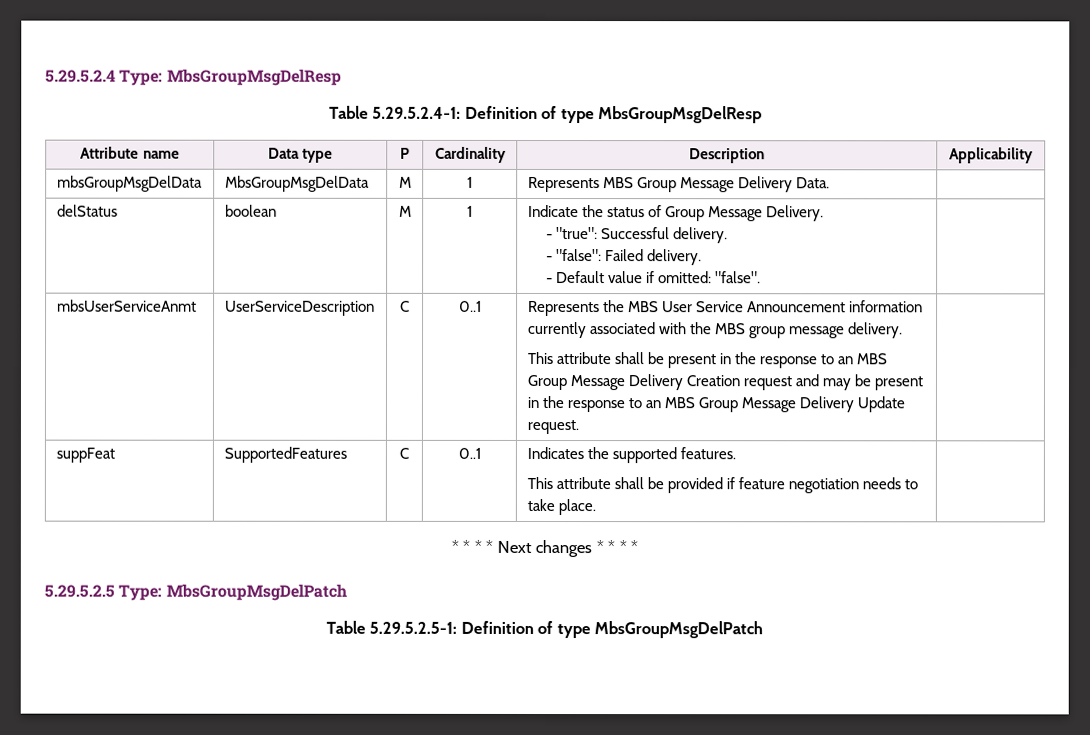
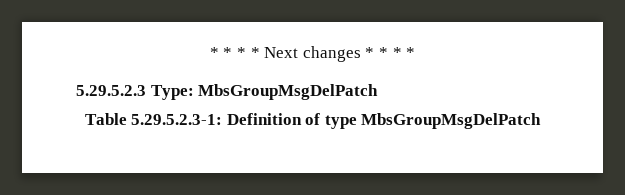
[45,68,342,86] [328,105,763,124] [80,146,180,159] [267,147,334,163] [400,147,410,159] [434,146,507,163] [689,148,765,164] [949,147,1034,164] [56,175,203,192] [224,175,370,192] [398,176,412,188] [467,176,473,188] [527,176,830,193] [56,204,118,217] [224,204,277,217] [398,205,412,217] [467,205,473,217] [527,204,824,222] [546,227,729,244] [546,249,703,266] [546,271,762,284] [56,299,197,312] [224,300,375,316] [400,300,410,312] [458,300,482,312] [527,300,923,317] [527,321,903,339] [527,351,889,369] [526,374,923,391] [526,395,905,413] [526,419,579,435] [55,447,115,463] [223,446,347,463] [399,447,409,459] [457,447,481,459] [526,446,736,464] [526,476,918,494] [526,498,596,516] 5.29.5.2.4 Type: MbsGroupMsgDelResp // Table 5.29.5.2.4-1: Definition of type MbsGroupMsgDelResp // Attribute name | Data type | P | Cardinality | Description | Applicability // mbsGroupMsgDelData | MbsGroupMsgDelData | M | 1 | Represents MBS Group Message Delivery Data. | // delStatus | boolean | M | 1 | Indicate the status of Group Message Delivery. // - "true": Successful delivery. // - "false": Failed delivery. // - Default value if omitted: "false". | // mbsUserServiceAnmt | UserServiceDescription | C | 0..1 | Represents the MBS User Service Announcement information currently associated with the MBS group message delivery. // This attribute shall be present in the response to an MBS Group Message Delivery Creation request and may be present in the response to an MBS Group Message Delivery Update request. | // suppFeat | SupportedFeatures | C | 0..1 | Indicates the supported features. // This attribute shall be provided if feature negotiation needs to take place. | // -> (209, 52) none
[44,584,115,598] 5.29.5.2.5 -> [76,85,146,96] 5.29.5.2.3
[369,621,458,634] 5.29.5.2.5-1: -> [131,114,223,125] 5.29.5.2.3-1:

